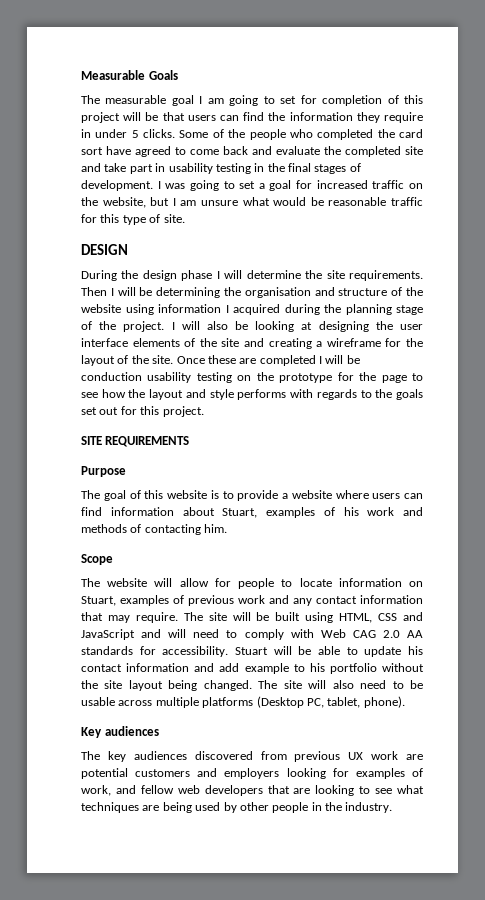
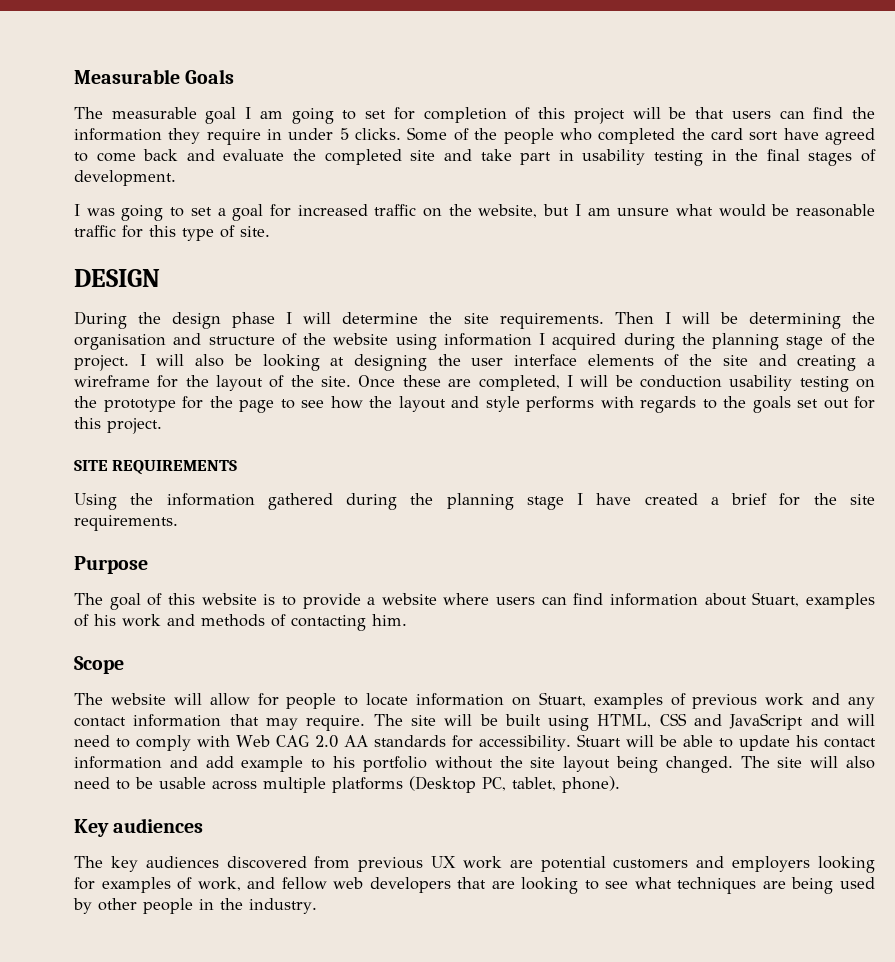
(153, 185) none -> (176, 178) //
[259,355,316,366] completed -> [478,375,560,391] completed,
(190, 441) none -> [74,493,875,510] [74,515,178,531] // Using the information gathered during the planning stage I have created a brief for the site requirements.

